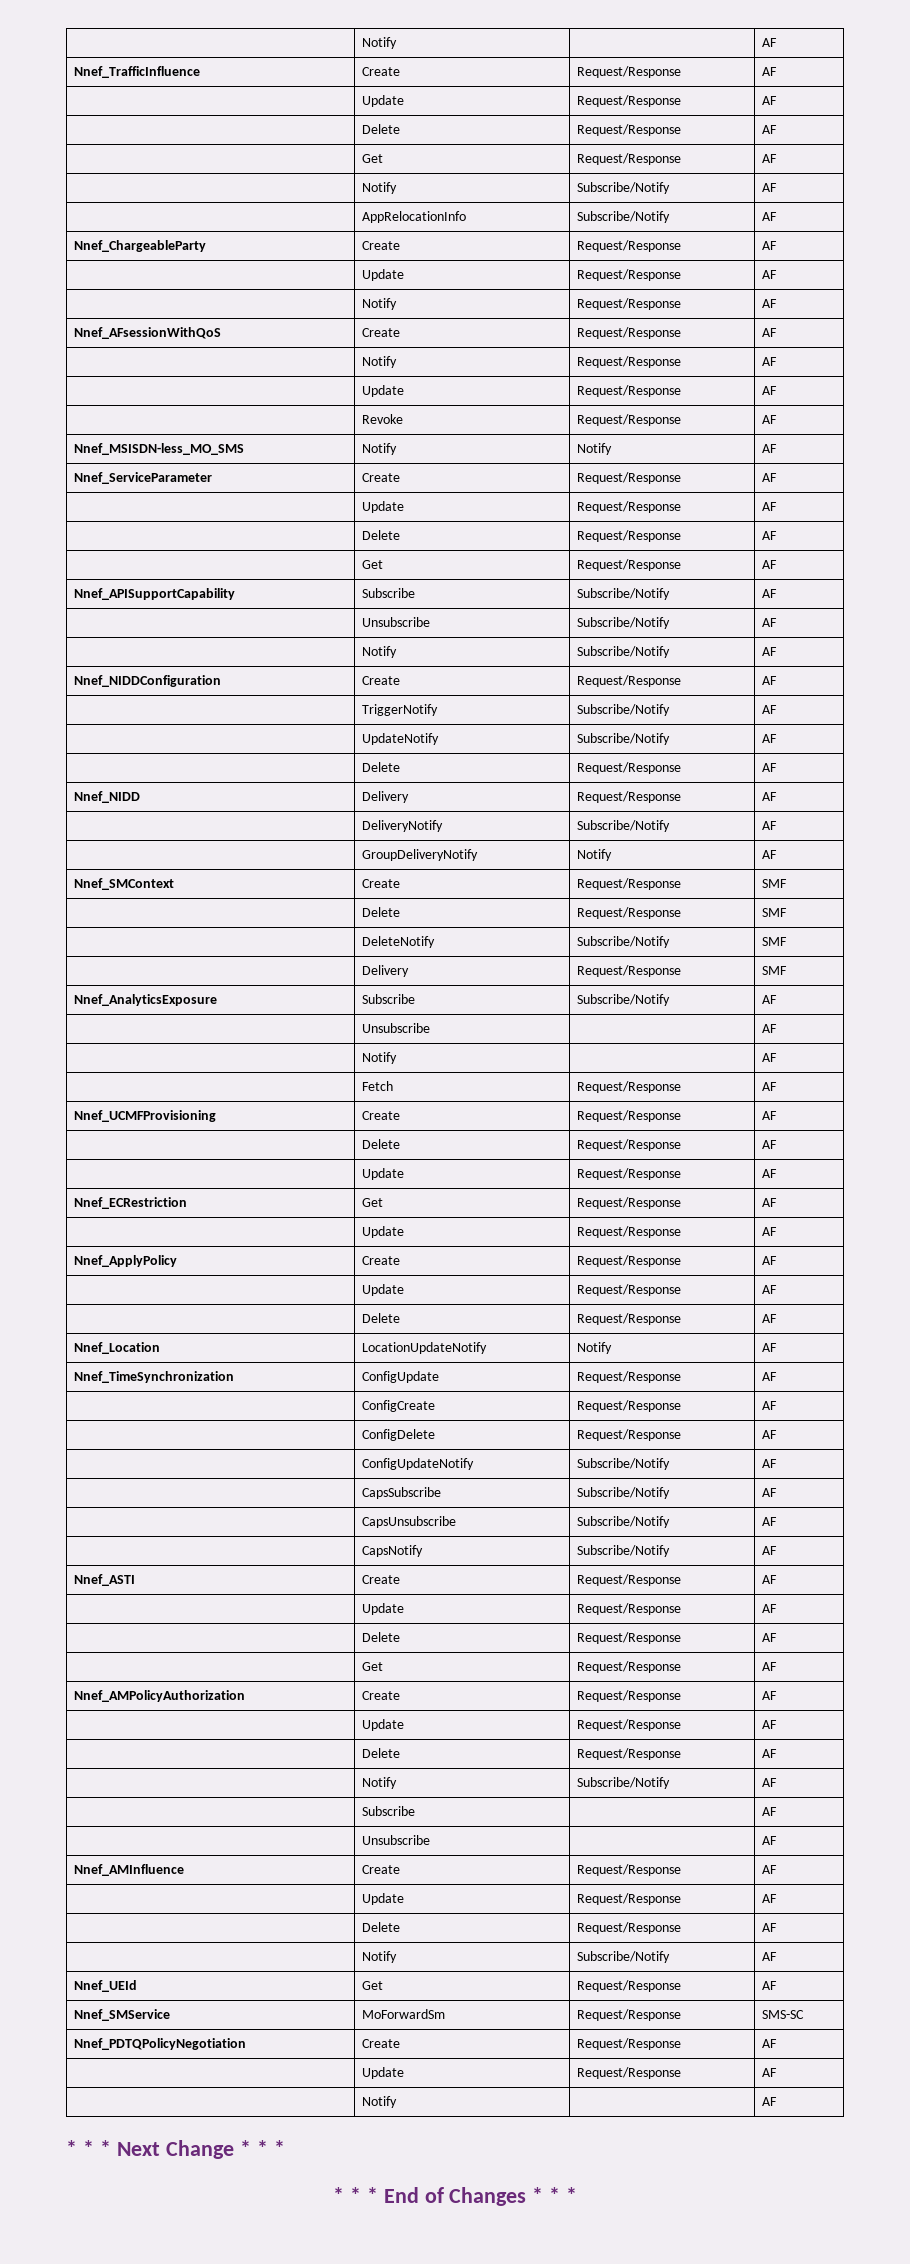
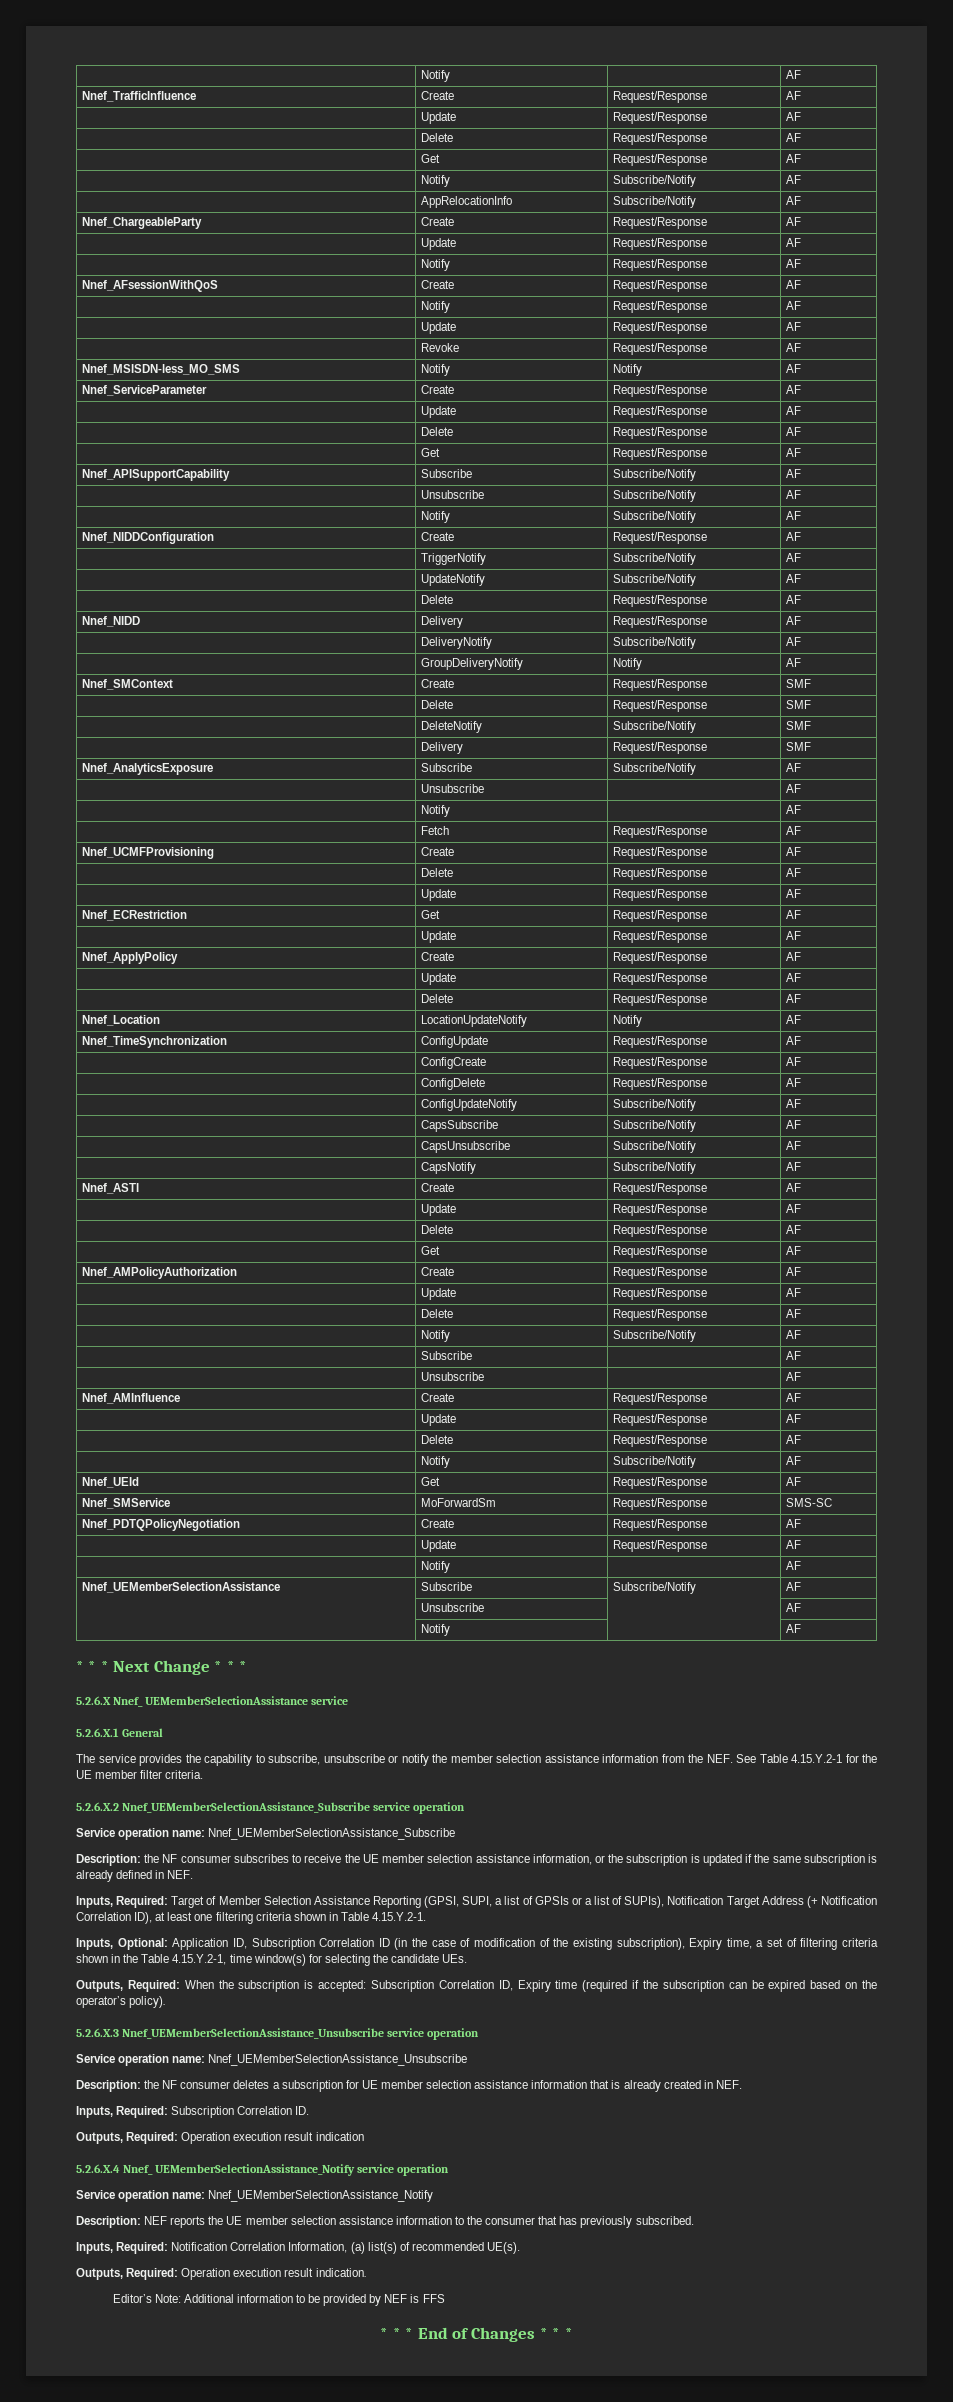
(778, 2101) none -> [82,1582,281,1593] [421,1582,473,1591] [613,1582,697,1594] [786,1582,802,1591] [421,1603,485,1612] [786,1603,802,1612] [421,1624,451,1636] [786,1624,802,1633] // Nnef_UEMemberSelectionAssistance | Subscribe | Subscribe/Notify | AF // | Unsubscribe | | AF // | Notify | | AF
(285, 2148) none -> [76,1696,349,1707] [76,1728,164,1737] [76,1754,877,1766] [76,1770,204,1779] [76,1802,466,1814] [76,1828,456,1840] [76,1854,878,1866] [76,1870,194,1882] [76,1896,878,1908] [76,1912,427,1924] [76,1938,878,1950] [76,1954,468,1966] [76,1980,878,1992] [76,1996,167,2008] [76,2028,480,2040] [76,2054,468,2066] [76,2080,742,2092] [76,2106,310,2118] [76,2132,364,2144] [76,2164,450,2176] [76,2190,434,2202] [76,2216,694,2228] [76,2242,520,2254] [76,2268,367,2280] [112,2294,445,2306] // 5.2.6.X Nnef_ UEMemberSelectionAssistance service // 5.2.6.X.1 General // The service provides the capability to subscribe, unsubscribe or notify the member selection assistance information from the NEF. See Table 4.15.Y.2-1 for the UE member filter criteria. // 5.2.6.X.2 Nnef_UEMemberSelectionAssistance_Subscribe service operation // Service operation name: Nnef_UEMemberSelectionAssistance_Subscribe // Description: the NF consumer subscribes to receive the UE member selection assistance information, or the subscription is updated if the same subscription is already defined in NEF. // Inputs, Required: Target of Member Selection Assistance Reporting (GPSI, SUPI, a list of GPSIs or a list of SUPIs), Notification Target Address (+ Notification Correlation ID), at least one filtering criteria shown in Table 4.15.Y.2-1. // Inputs, Optional: Application ID, Subscription Correlation ID (in the case of modification of the existing subscription), Expiry time, a set of filtering criteria shown in the Table 4.15.Y.2-1, time window(s) for selecting the candidate UEs. // Outputs, Required: When the subscription is accepted: Subscription Correlation ID, Expiry time (required if the subscription can be expired based on the operator’s policy). // 5.2.6.X.3 Nnef_UEMemberSelectionAssistance_Unsubscribe service operation // Service operation name: Nnef_UEMemberSelectionAssistance_Unsubscribe // Description: the NF consumer deletes a subscription for UE member selection assistance information that is already created in NEF. // Inputs, Required: Subscription Correlation ID. // Outputs, Required: Operation execution result indication // 5.2.6.X.4 Nnef_ UEMemberSelectionAssistance_Notify service operation // Service operation name: Nnef_UEMemberSelectionAssistance_Notify // Description: NEF reports the UE member selection assistance information to the consumer that has previously subscribed. // Inputs, Required: Notification Correlation Information, (a) list(s) of recommended UE(s). // Outputs, Required: Operation execution result indication. // Editor’s Note: Additional information to be provided by NEF is FFS

